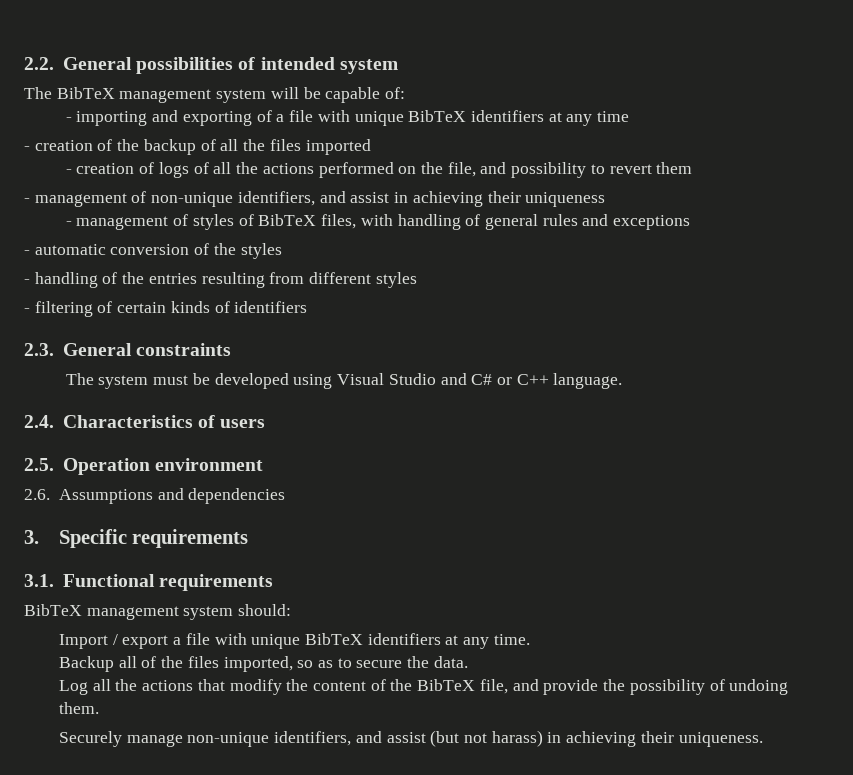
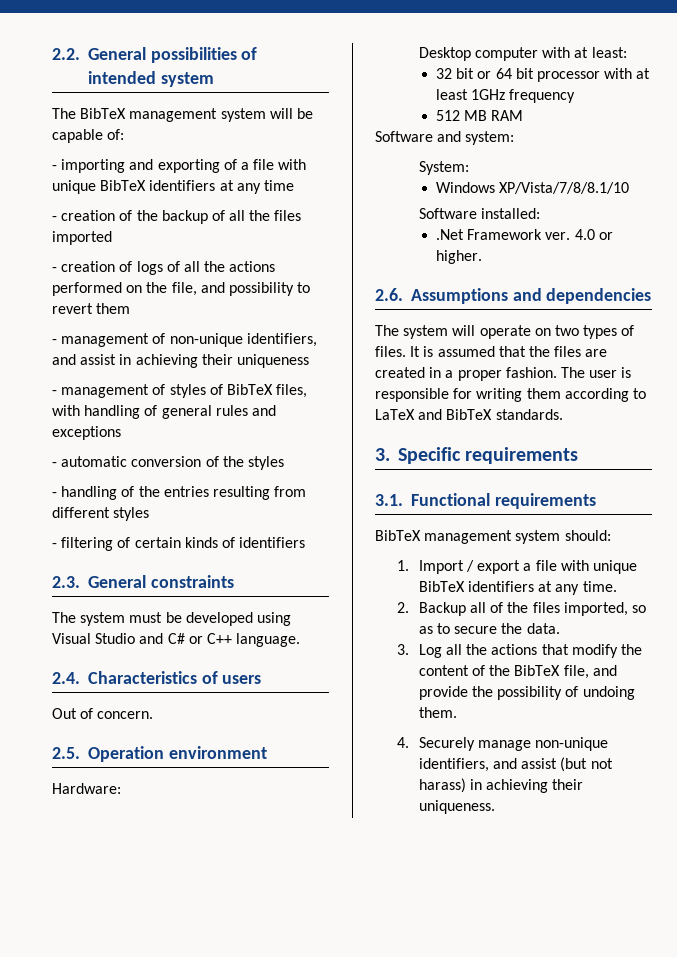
(266, 423) none -> [52,708,154,719] // Out of concern.
[24,488,286,504] 2.6. Assumptions and dependencies -> [52,783,121,794] [418,47,627,61] [435,68,651,82] [435,89,576,103] [435,110,524,121] [375,131,515,145] [418,161,469,175] [435,182,630,194] [418,208,541,219] [435,229,613,240] [435,250,482,264] [375,288,652,304] [375,325,635,339] [375,346,608,357] [375,367,632,381] [375,388,646,402] [375,409,563,420] Hardware: // Desktop computer with at least: // 32 bit or 64 bit processor with at least 1GHz frequency // 512 MB RAM // Software and system: // System: // Windows XP/Vista/7/8/8.1/10 // Software installed: // .Net Framework ver. 4.0 or higher. // 2.6. Assumptions and dependencies // The system will operate on two types of files. It is assumed that the files are created in a proper fashion. The user is responsible for writing them according to LaTeX and BibTeX standards.
(292, 610) none -> [396,560,409,571] 1.
(530, 639) none -> [396,602,409,613] 2.
(468, 662) none -> [396,644,409,655] 3.
(99, 708) none -> [396,737,409,748] 4.

